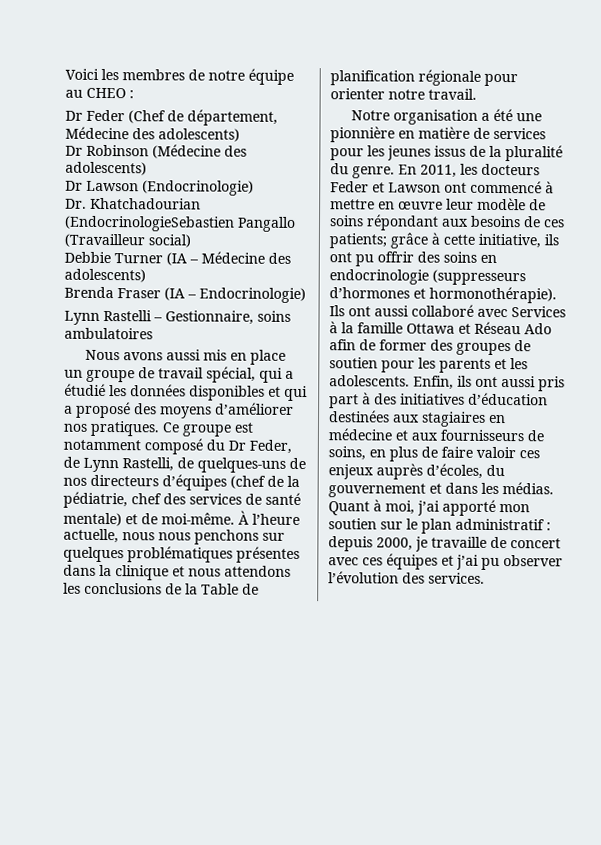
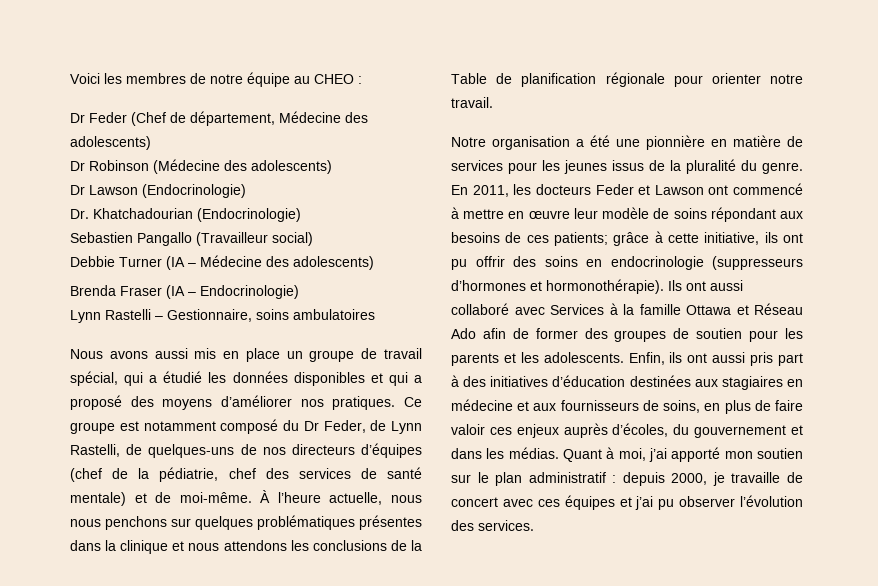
[64,215,235,232] (EndocrinologieSebastien -> [197,208,301,222] [70,232,133,243] (Endocrinologie) // Sebastien

